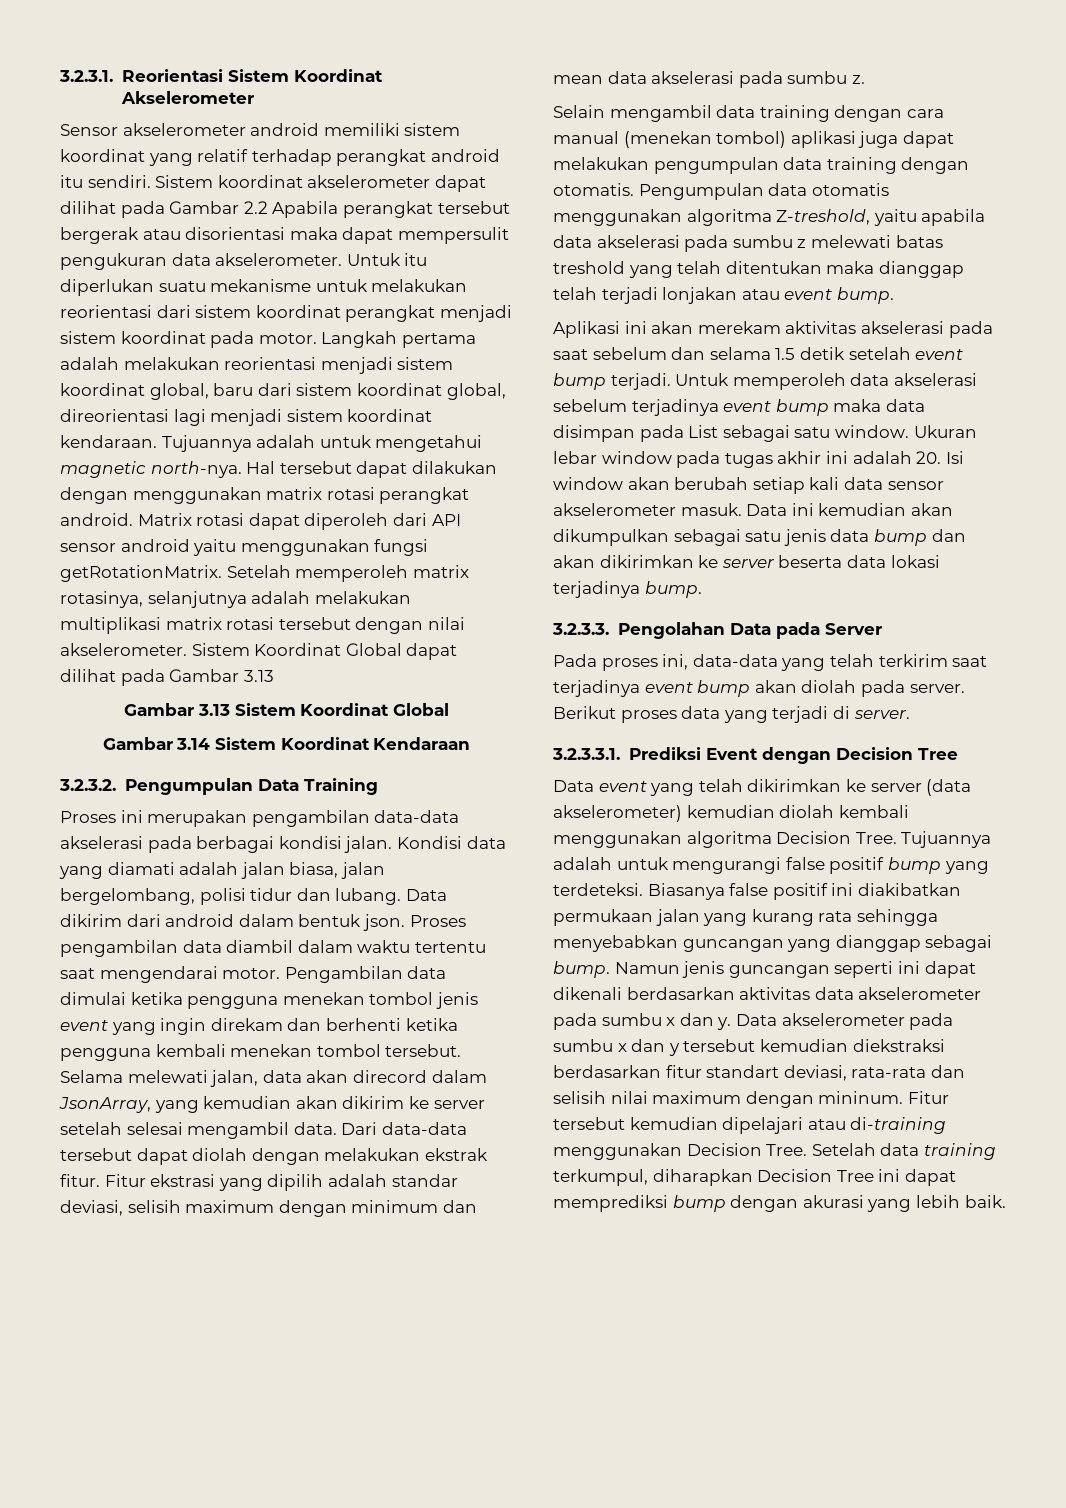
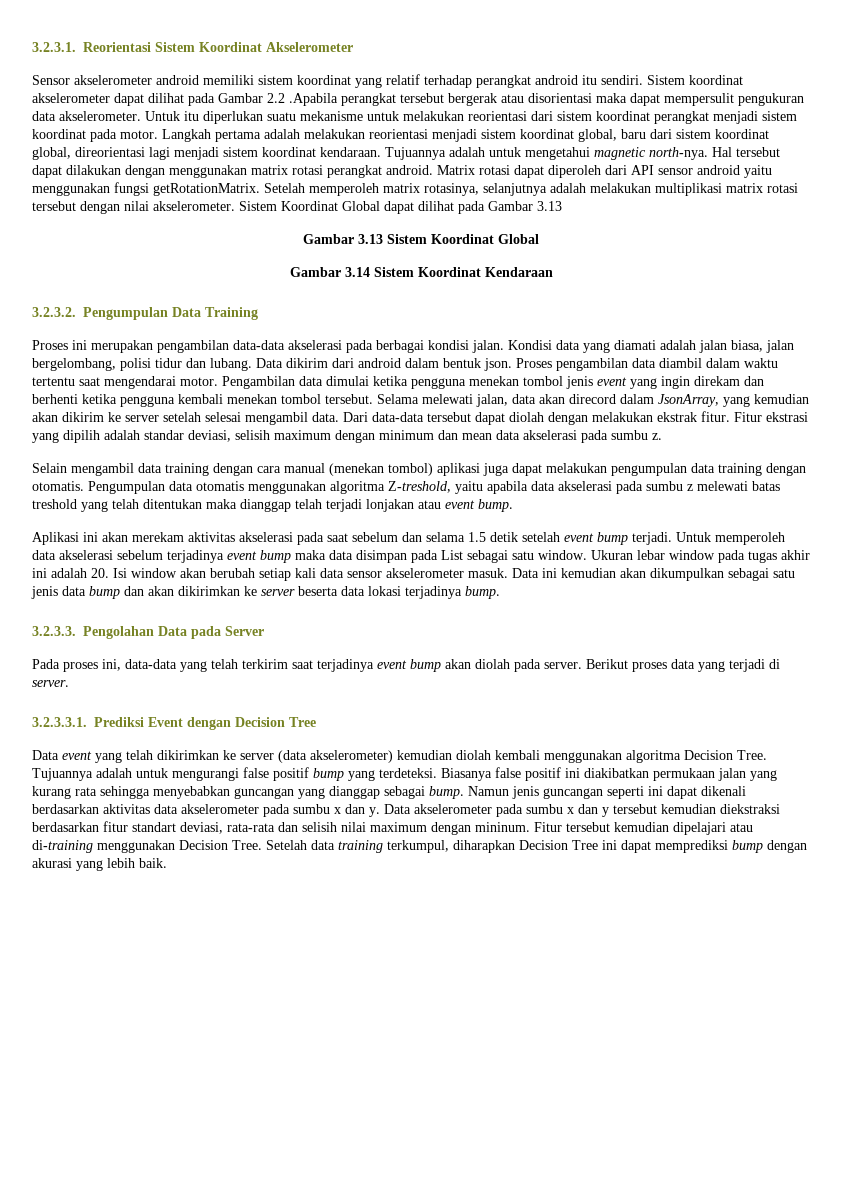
[272,201,339,218] Apabila -> [289,93,338,106] .Apabila

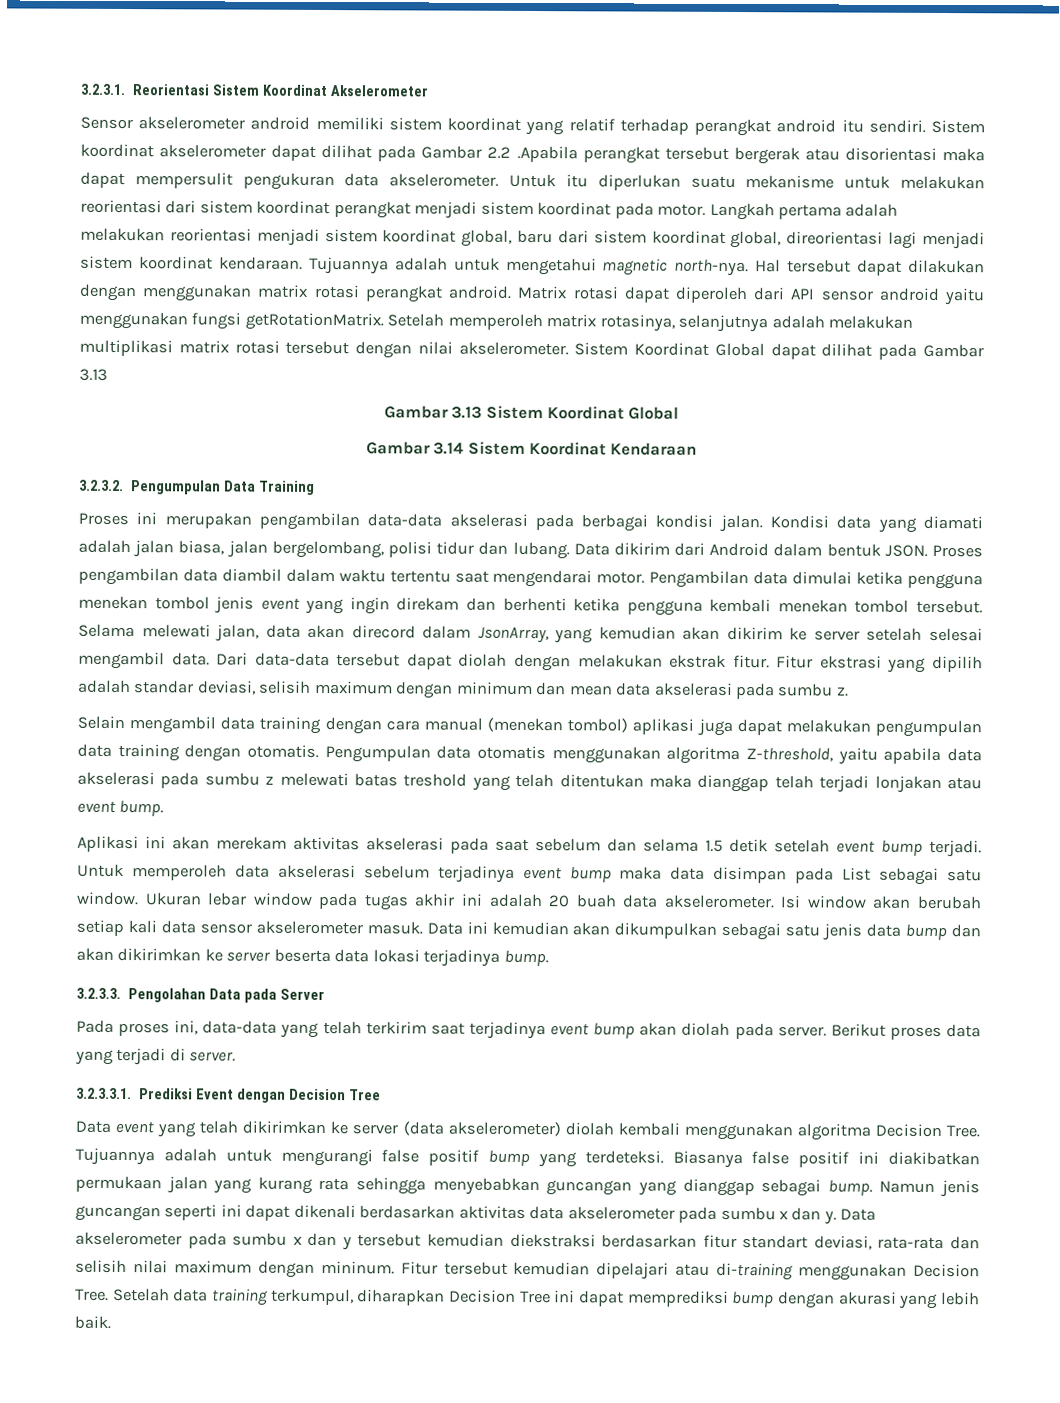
[358,358,401,368] android -> [709,542,770,557] Android
[484,358,512,371] json. -> [884,544,928,557] JSON.
[388,481,451,493] Z-treshold, -> [746,747,833,762] Z-threshold,
[91,568,109,578] 20. -> [548,894,775,909] 20 buah data akselerometer.
[397,750,452,760] kemudian -> (561, 1129) none

